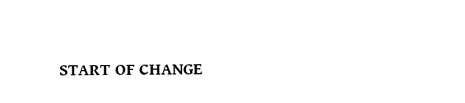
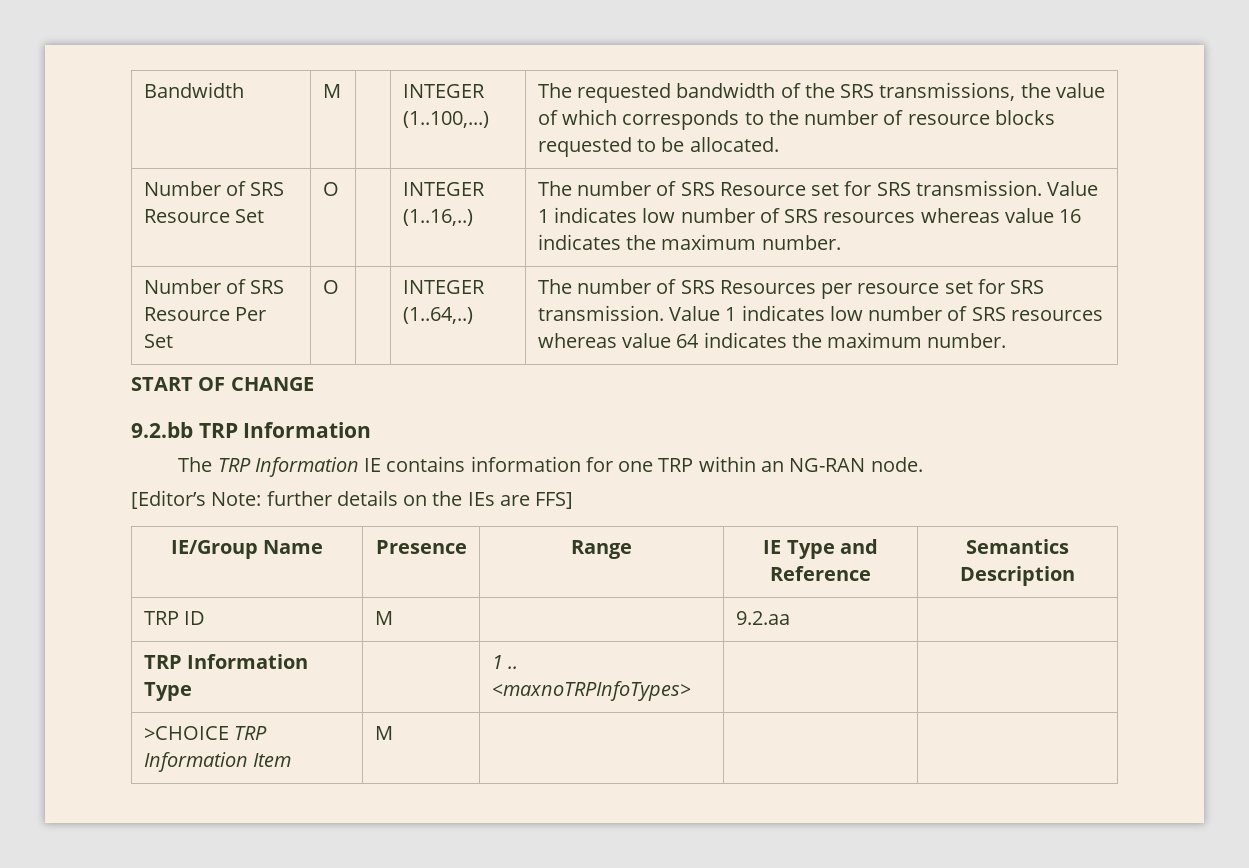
[59,63,204,76] START OF CHANGE -> [143,82,244,98] [322,84,341,98] [402,84,485,98] [402,111,489,128] [537,82,1105,103] [537,109,1055,130] [537,137,779,157] [143,181,285,196] [143,209,265,223] [322,182,339,196] [402,182,485,196] [402,209,473,226] [537,180,1099,196] [537,207,1082,223] [537,234,841,250] [143,279,285,294] [143,307,267,321] [143,334,173,348] [322,280,339,294] [402,280,485,294] [402,307,473,324] [537,279,1045,299] [537,305,1103,321] [537,332,1007,348] [131,377,314,391] [131,422,372,438] [178,456,923,477] [131,490,574,509] [170,540,324,559] [375,540,467,554] [571,540,632,559] [763,539,878,559] [770,566,871,581] [966,539,1069,554] [960,566,1075,586] [143,611,206,625] [374,611,393,625] [735,611,790,625] [143,654,309,669] [143,682,192,701] [491,655,519,669] [491,681,691,701] [143,726,268,740] [143,752,292,772] [374,726,393,740] Bandwidth | M | | INTEGER (1..100,...) | The requested bandwidth of the SRS transmissions, the value of which corresponds to the number of resource blocks requested to be allocated. // Number of SRS Resource Set | O | | INTEGER (1..16,..) | The number of SRS Resource set for SRS transmission. Value 1 indicates low number of SRS resources whereas value 16 indicates the maximum number. // Number of SRS Resource Per Set | O | | INTEGER (1..64,..) | The number of SRS Resources per resource set for SRS transmission. Value 1 indicates low number of SRS resources whereas value 64 indicates the maximum number. // START OF CHANGE // 9.2.bb TRP Information // The TRP Information IE contains information for one TRP within an NG-RAN node. // [Editor’s Note: further details on the IEs are FFS] // IE/Group Name | Presence | Range | IE Type and Reference | Semantics Description // TRP ID | M | | 9.2.aa | // TRP Information Type | | 1 .. <maxnoTRPInfoTypes> | | // >CHOICE TRP Information Item | M | | |

